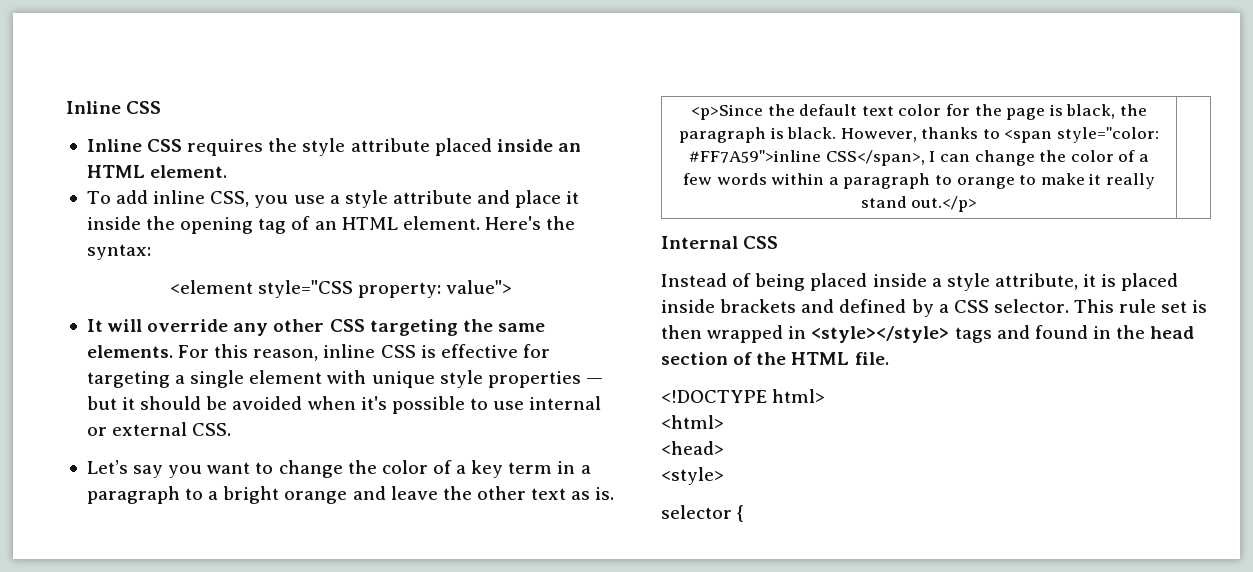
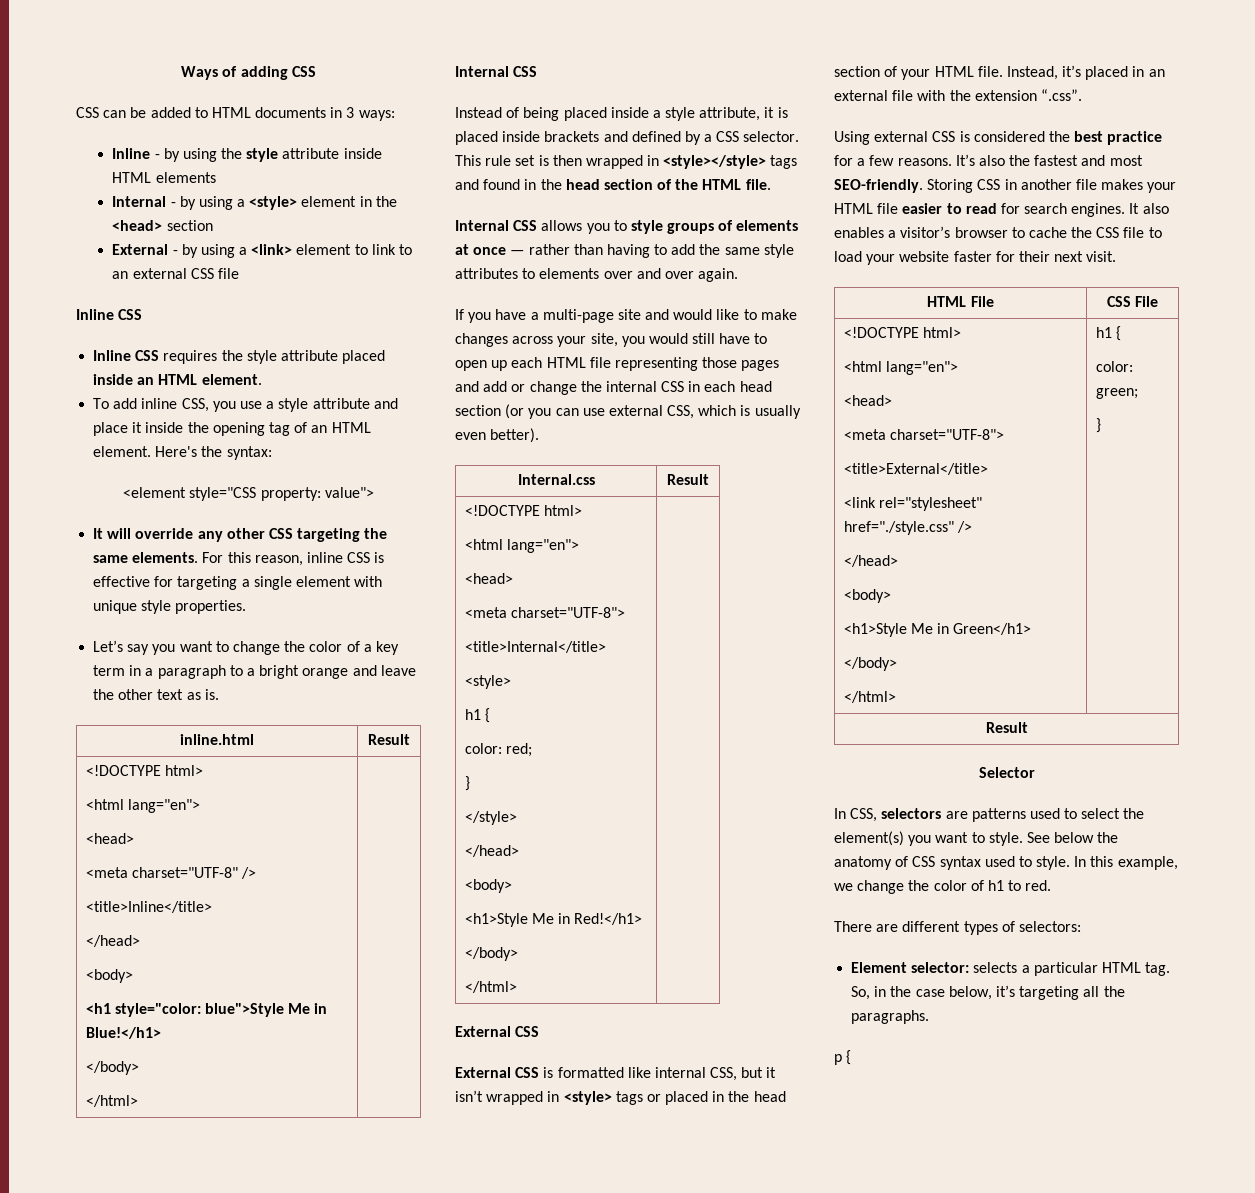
(66, 107) none -> [181,66,316,80] [76,107,395,121] [112,148,382,162] [112,172,216,183] [112,196,397,210] [112,220,213,231] [112,244,412,258] [112,268,239,279] Ways of adding CSS // CSS can be added to HTML documents in 3 ways: // Inline - by using the style attribute inside HTML elements // Internal - by using a <style> element in the <head> section // External - by using a <link> element to link to an external CSS file //
[487,371,603,388] [86,396,602,414] [86,422,232,436] properties — but it should be avoided when it's possible to use internal or external CSS. -> [175,600,247,614] properties.
[691,104,1147,120] [678,127,1160,143] [689,150,1149,166] [683,173,1155,189] [860,196,978,212] <p>Since the default text color for the page is black, the paragraph is black. However, thanks to <span style="color: #FF7A59">inline CSS</span>, I can change the color of a few words within a paragraph to orange to make it really stand out.</p> -> [180,734,254,745] [368,734,410,745] [85,765,203,776] [85,799,200,813] [85,833,134,844] [85,867,257,879] [85,901,212,913] [85,935,140,947] [85,969,133,983] [85,1003,328,1017] [85,1027,161,1039] [85,1061,139,1075] [85,1095,138,1107] inline.html | Result // <!DOCTYPE html> // <html lang="en"> // <head> // <meta charset="UTF-8" /> // <title>Inline</title> // </head> // <body> // <h1 style="color: blue">Style Me in Blue!</h1> // </body> // </html>
[661,389,826,403] [661,415,724,429] [661,441,724,455] [661,467,724,485] [661,505,732,519] <!DOCTYPE html> // <html> // <head> // <style> // selector -> [455,220,799,234] [455,244,794,258] [455,268,739,282] [455,309,797,323] [455,333,768,347] [455,357,780,371] [455,381,772,395] [455,404,801,419] [455,428,540,443] [517,474,595,485] [667,474,709,485] [464,505,582,516] [464,539,579,553] [464,573,513,584] [464,607,625,618] [464,641,606,653] [464,675,511,689] [464,708,490,723] [464,743,532,757] [464,776,470,791] [464,811,517,825] [464,845,519,857] [464,879,512,893] [464,913,643,927] [464,947,518,961] [464,981,517,993] [455,1026,540,1037] [455,1067,777,1081] [455,1090,786,1105] [834,65,1165,80] [834,89,1082,101] [834,131,1163,145] [834,154,1143,166] [834,179,1177,193] [834,203,1169,217] [834,226,1162,238] [834,251,1117,265] [927,296,994,307] [1106,296,1159,307] [843,327,961,338] [843,361,958,375] [843,395,892,406] [843,429,1004,440] [843,463,988,475] [843,497,982,511] [843,521,972,535] [843,555,898,567] [843,589,891,603] [843,623,1032,637] [843,657,897,671] [843,691,896,703] [1095,326,1121,341] [1095,361,1133,372] [1095,388,1138,399] [1095,418,1101,433] [985,722,1028,733] [978,767,1035,778] [834,808,1145,822] [834,831,1119,846] [834,856,1178,870] [834,880,1052,894] [834,921,1081,935] [851,962,1171,976] [851,985,1125,1000] [851,1010,930,1024] [834,1054,842,1065] Internal CSS allows you to style groups of elements at once — rather than having to add the same style attributes to elements over and over again. // If you have a multi-page site and would like to make changes across your site, you would still have to open up each HTML file representing those pages and add or change the internal CSS in each head section (or you can use external CSS, which is usually even better). // Internal.css | Result // <!DOCTYPE html> // <html lang="en"> // <head> // <meta charset="UTF-8"> // <title>Internal</title> // <style> // h1 { // color: red; // } // </style> // </head> // <body> // <h1>Style Me in Red!</h1> // </body> // </html> | // External CSS // External CSS is formatted like internal CSS, but it isn’t wrapped in <style> tags or placed in the head section of your HTML file. Instead, it’s placed in an external file with the extension “.css”. // Using external CSS is considered the best practice for a few reasons. It’s also the fastest and most SEO-friendly. Storing CSS in another file makes your HTML file easier to read for search engines. It also enables a visitor’s browser to cache the CSS file to load your website faster for their next visit. // HTML File | CSS File // <!DOCTYPE html> // <html lang="en"> // <head> // <meta charset="UTF-8"> // <title>External</title> // <link rel="stylesheet" href="./style.css" /> // </head> // <body> // <h1>Style Me in Green</h1> // </body> // </html> | h1 { // color: green; // } // Result // Selector // In CSS, selectors are patterns used to select the element(s) you want to style. See below the anatomy of CSS syntax used to style. In this example, we change the color of h1 to red. // There are different types of selectors: // Element selector: selects a particular HTML tag. So, in the case below, it’s targeting all the paragraphs. // p

